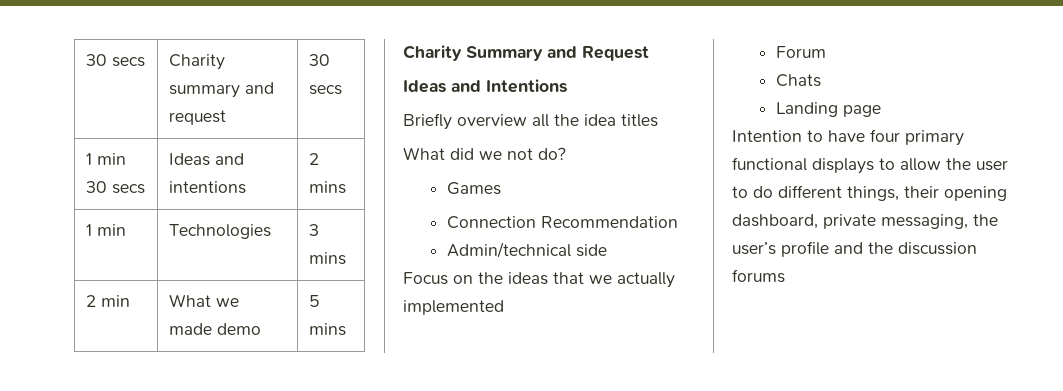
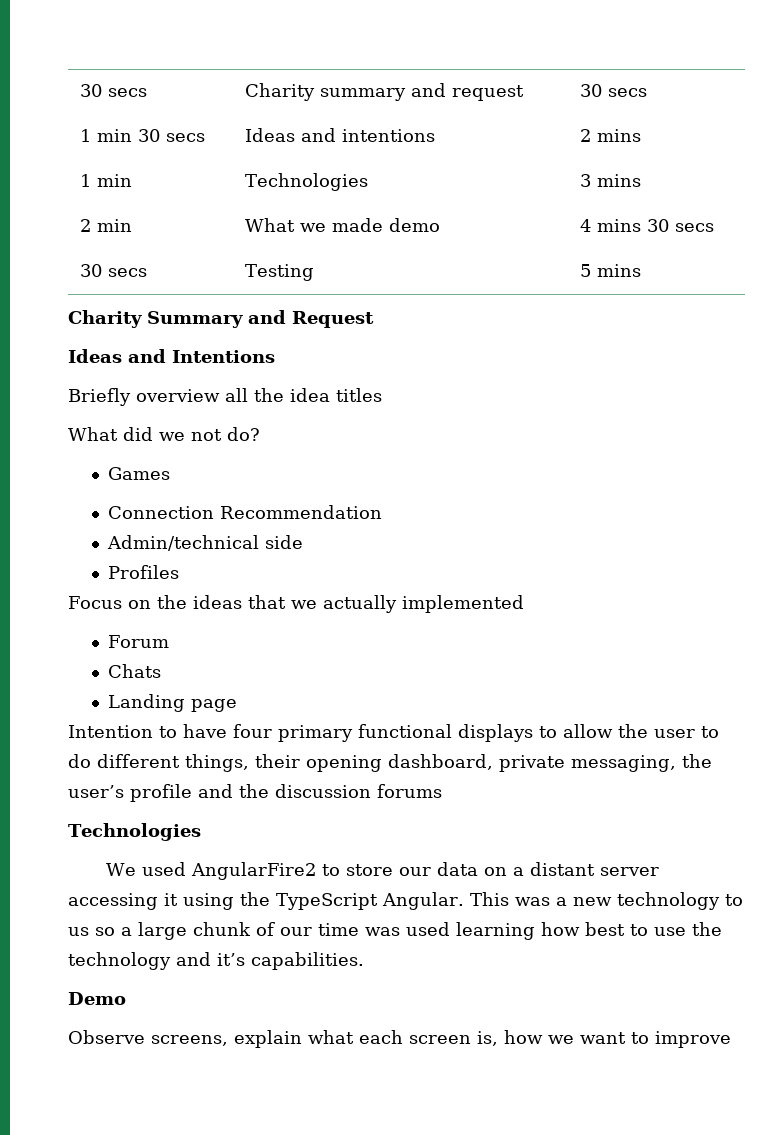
(262, 329) none -> [579,219,714,232] [79,264,147,277] [244,264,314,281] | 4 mins 30 secs // 30 secs | Testing
(608, 250) none -> [107,565,179,579] // Profiles
(785, 276) none -> [68,823,201,841] [105,862,659,880] [68,892,743,910] [68,922,722,940] [68,952,364,970] [68,992,126,1005] [68,1030,731,1048] // Technologies // We used AngularFire2 to store our data on a distant server accessing it using the TypeScript Angular. This was a new technology to us so a large chunk of our time was used learning how best to use the technology and it’s capabilities. // Demo // Observe screens, explain what each screen is, how we want to improve

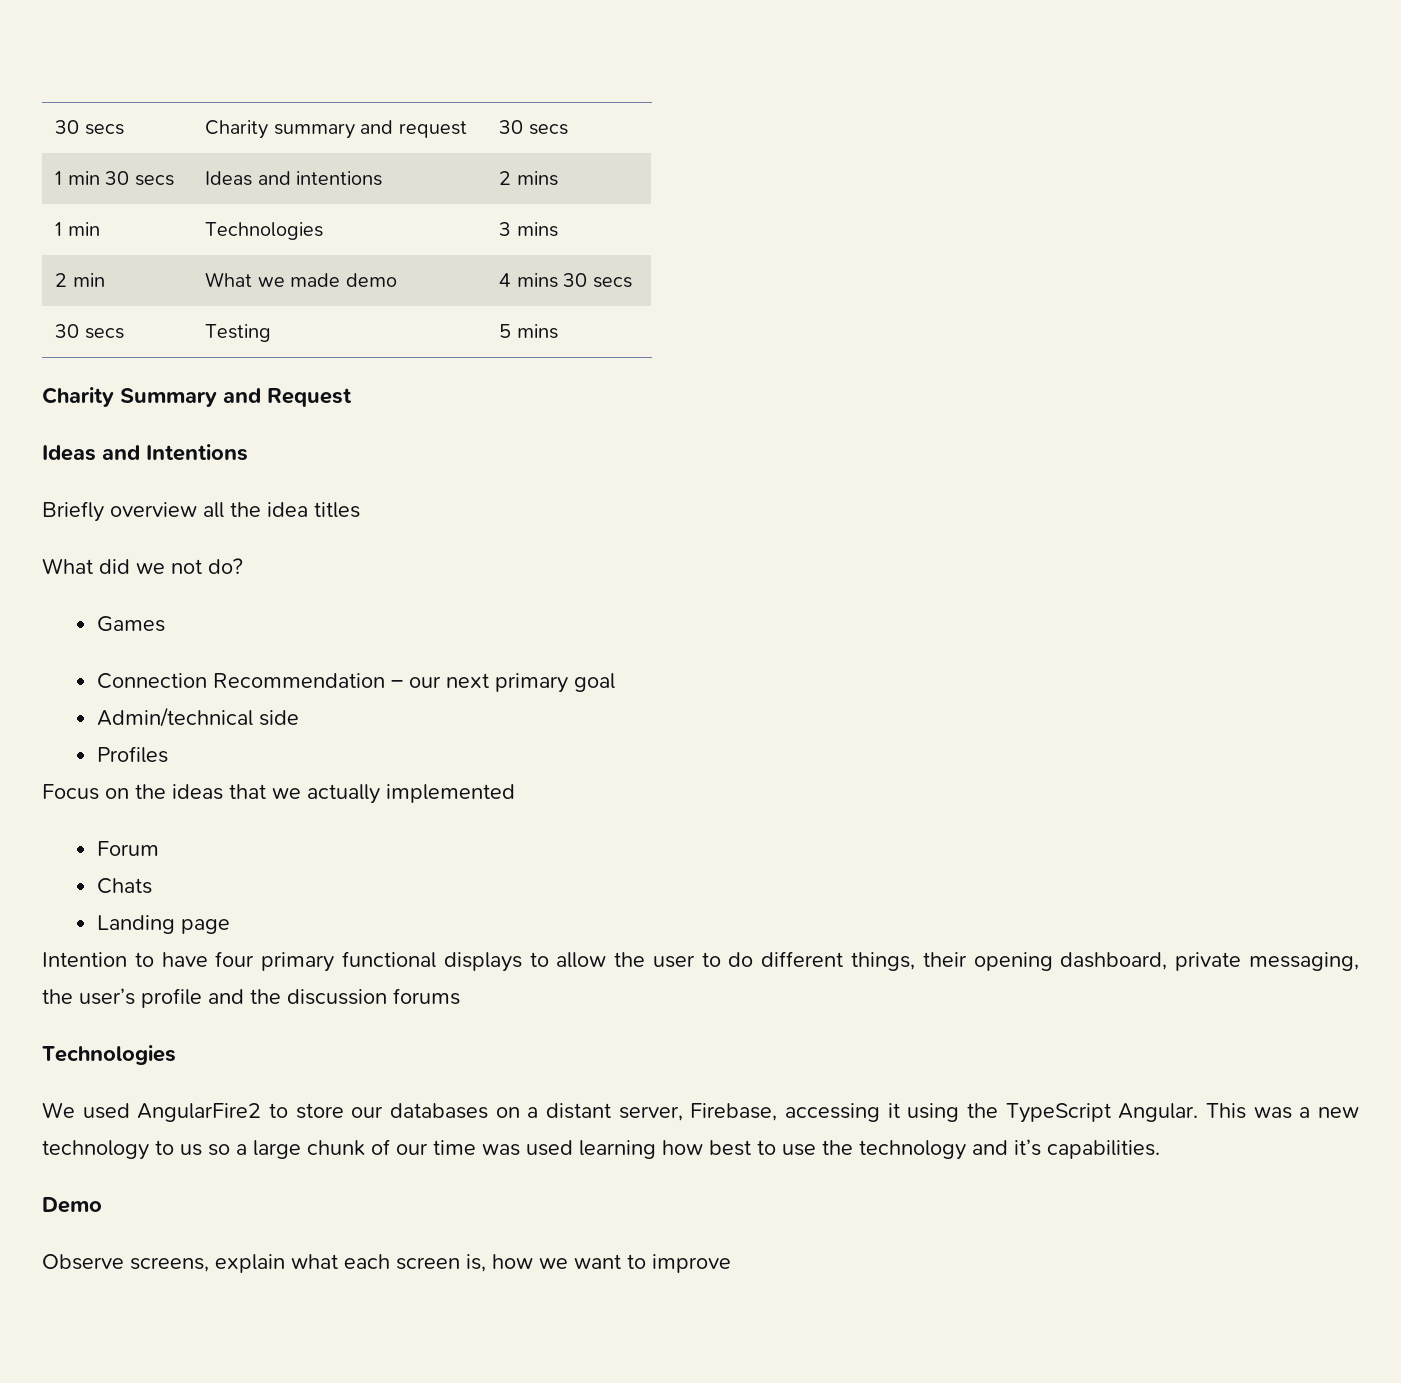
(382, 512) none -> [390,673,615,693] – our next primary goal
[436,862,478,876] data -> [390,1103,488,1119] databases
[599,867,659,876] server -> [618,1103,778,1121] server, Firebase,

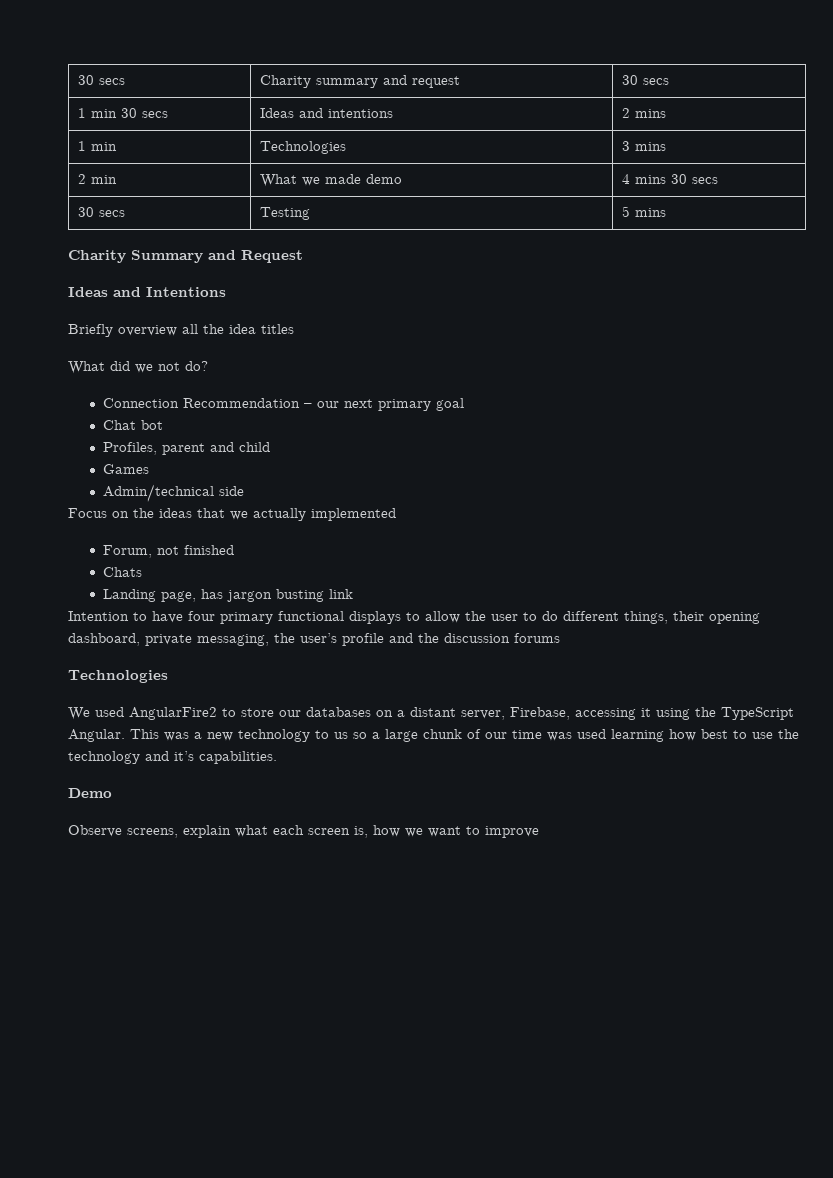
[96,616,165,632] // Games -> (208, 366) none
(615, 682) none -> [103,420,164,430] [103,442,271,455] [103,464,150,474] // Chat bot // Profiles, parent and child // Games
[96,746,168,763] // Profiles -> (245, 491) none
[96,841,159,856] Forum -> [103,545,235,558] Forum, not finished
[180,919,230,934] page -> [161,589,354,602] page, has jargon busting link

